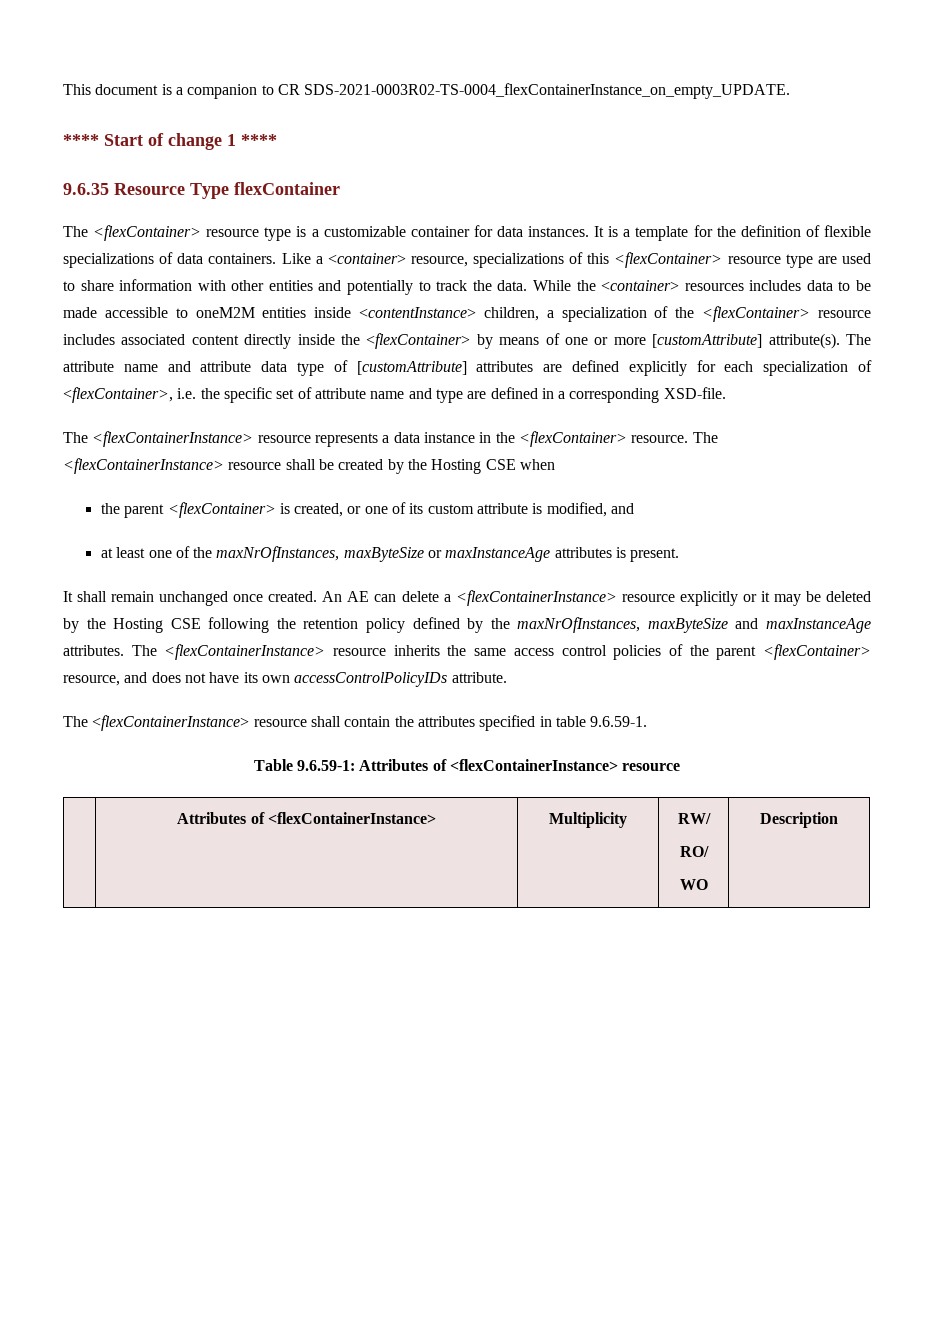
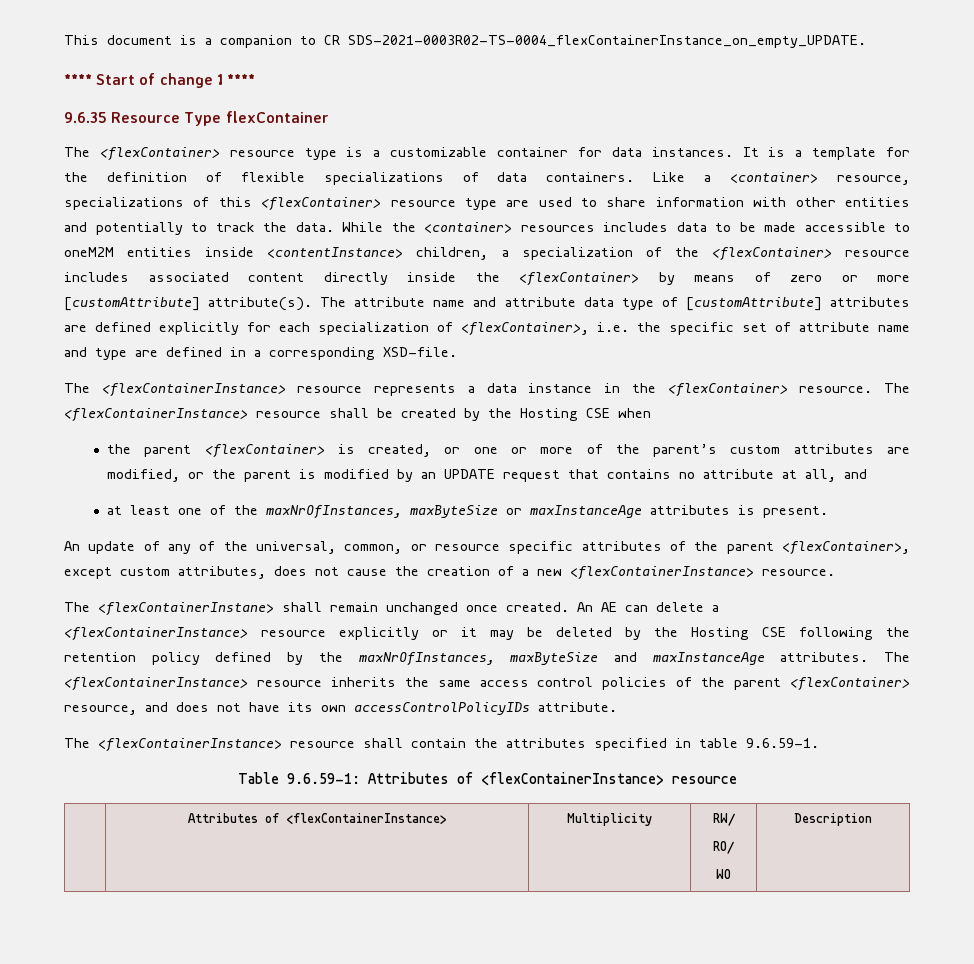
[564,337,588,345] one -> [790,275,822,282] zero
[392,502,607,517] of its custom attribute is modified, -> [511,444,910,457] [107,469,837,482] or more of the parent’s custom attributes are modified, or the parent is modified by an UPDATE request that contains no attribute at all,
[63,591,73,602] It -> [64,541,911,555] [64,566,835,580] [64,602,274,616] An update of any of the universal, common, or resource specific attributes of the parent <flexContainer>, except custom attributes, does not cause the creation of a new <flexContainerInstance> resource. // The <flexContainerInstane>

